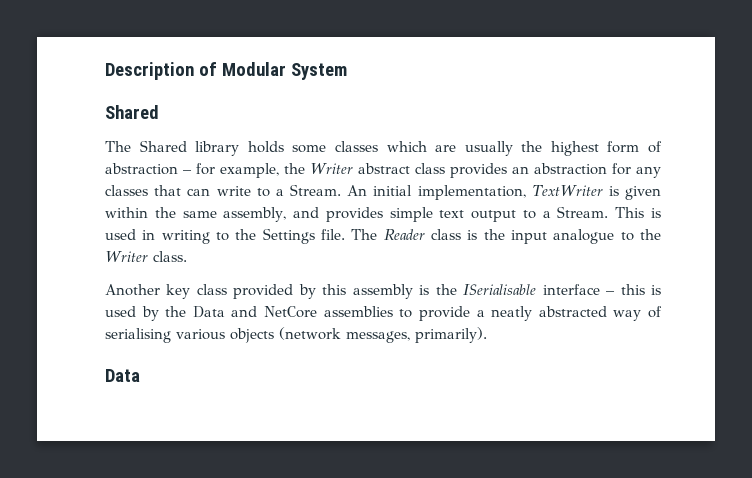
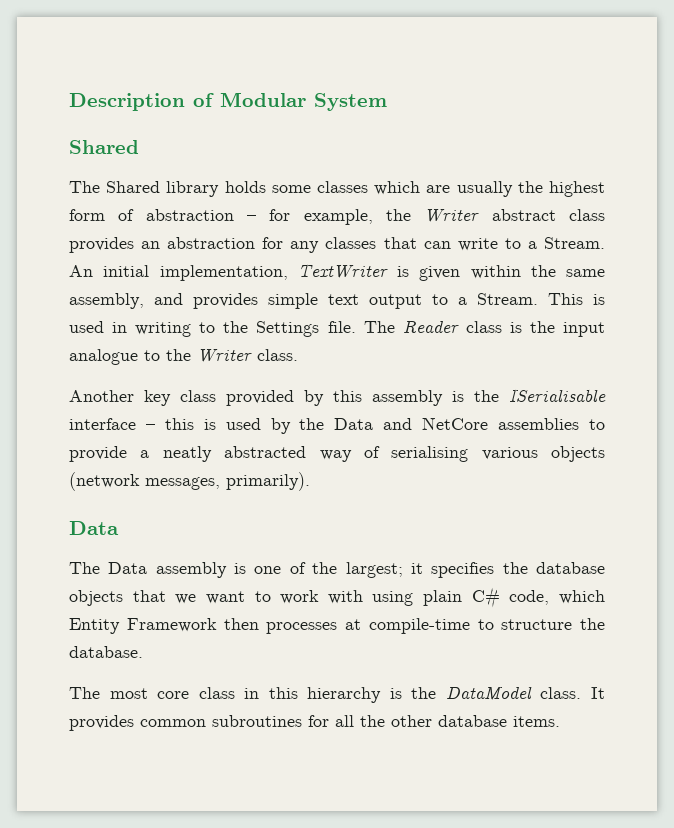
(140, 375) none -> [69,562,606,578] [69,587,605,608] [69,618,605,634] [69,646,143,658] [69,686,605,703] [69,715,560,731] // The Data assembly is one of the largest; it specifies the database objects that we want to work with using plain C# code, which Entity Framework then processes at compile-time to structure the database. // The most core class in this hierarchy is the DataModel class. It provides common subroutines for all the other database items.

